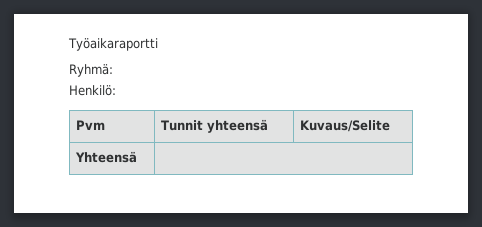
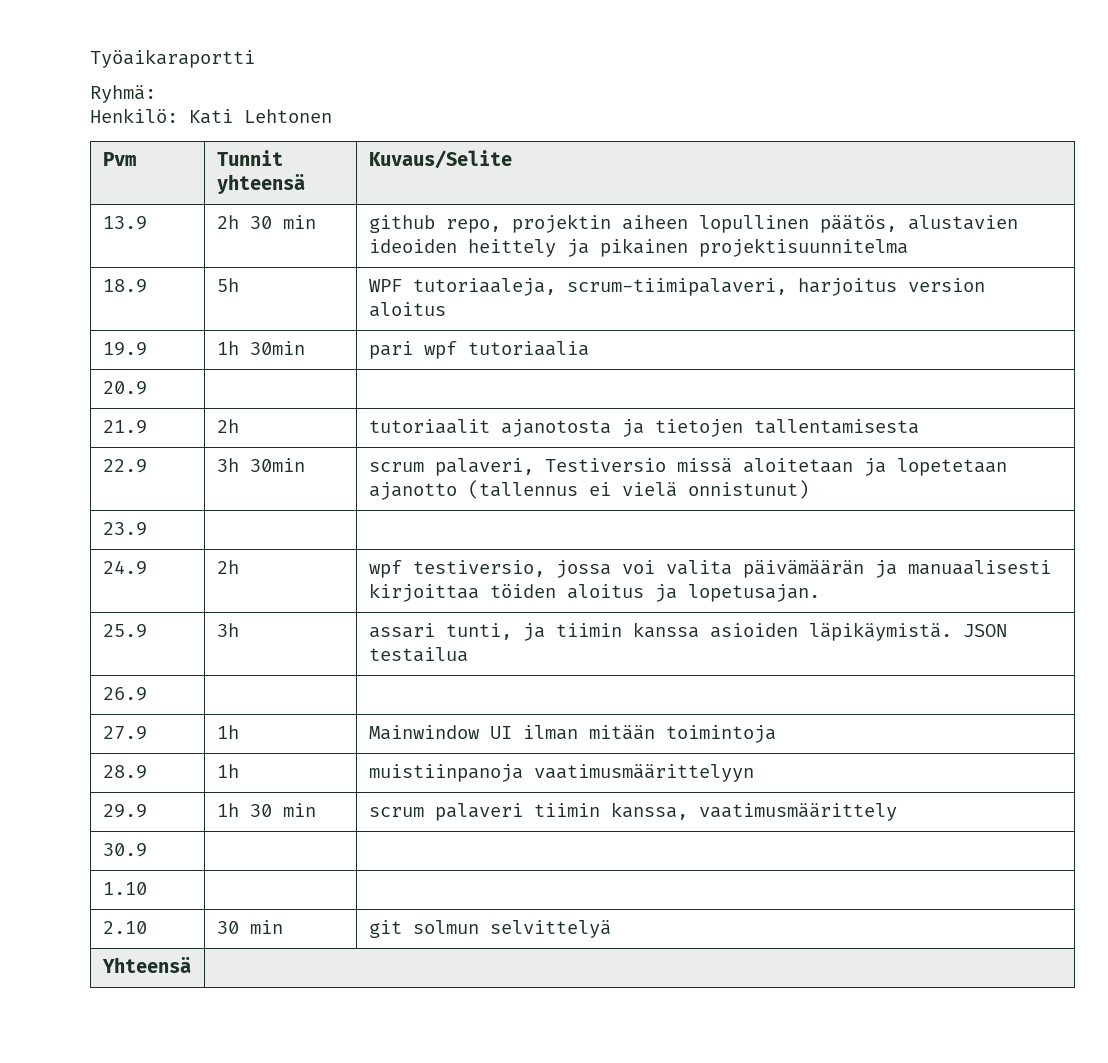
(116, 90) none -> [189,109,332,124] Kati Lehtonen
(390, 126) none -> [102,216,147,230] [216,215,316,229] [368,214,1018,233] [368,238,908,257] [102,279,147,293] [216,278,239,292] [368,278,985,296] [368,302,446,317] [102,342,147,356] [216,341,305,355] [368,341,589,359] [102,381,147,395] [102,420,147,434] [216,419,239,433] [368,419,919,437] [102,459,147,473] [216,458,305,472] [368,458,1007,476] [368,480,809,500] [102,522,147,536] [102,560,147,575] [216,560,239,574] [368,560,1051,578] [368,583,820,602] [102,624,147,638] [216,623,239,637] [368,622,1007,641] [368,647,468,662] [102,687,147,701] [102,726,147,740] [216,725,239,739] [368,725,776,743] [102,765,147,779] [216,764,239,778] [368,764,754,782] [102,804,147,818] [216,803,316,817] [368,802,897,821] [102,843,147,857] [102,882,147,895] [102,921,147,934] [216,920,283,934] [368,920,611,938] // 13.9 | 2h 30 min | github repo, projektin aiheen lopullinen päätös, alustavien ideoiden heittely ja pikainen projektisuunnitelma // 18.9 | 5h | WPF tutoriaaleja, scrum-tiimipalaveri, harjoitus version aloitus // 19.9 | 1h 30min | pari wpf tutoriaalia // 20.9 | | // 21.9 | 2h | tutoriaalit ajanotosta ja tietojen tallentamisesta // 22.9 | 3h 30min | scrum palaveri, Testiversio missä aloitetaan ja lopetetaan ajanotto (tallennus ei vielä onnistunut) // 23.9 | | // 24.9 | 2h | wpf testiversio, jossa voi valita päivämäärän ja manuaalisesti kirjoittaa töiden aloitus ja lopetusajan. // 25.9 | 3h | assari tunti, ja tiimin kanssa asioiden läpikäymistä. JSON testailua // 26.9 | | // 27.9 | 1h | Mainwindow UI ilman mitään toimintoja // 28.9 | 1h | muistiinpanoja vaatimusmäärittelyyn // 29.9 | 1h 30 min | scrum palaveri tiimin kanssa, vaatimusmäärittely // 30.9 | | // 1.10 | | // 2.10 | 30 min | git solmun selvittelyä

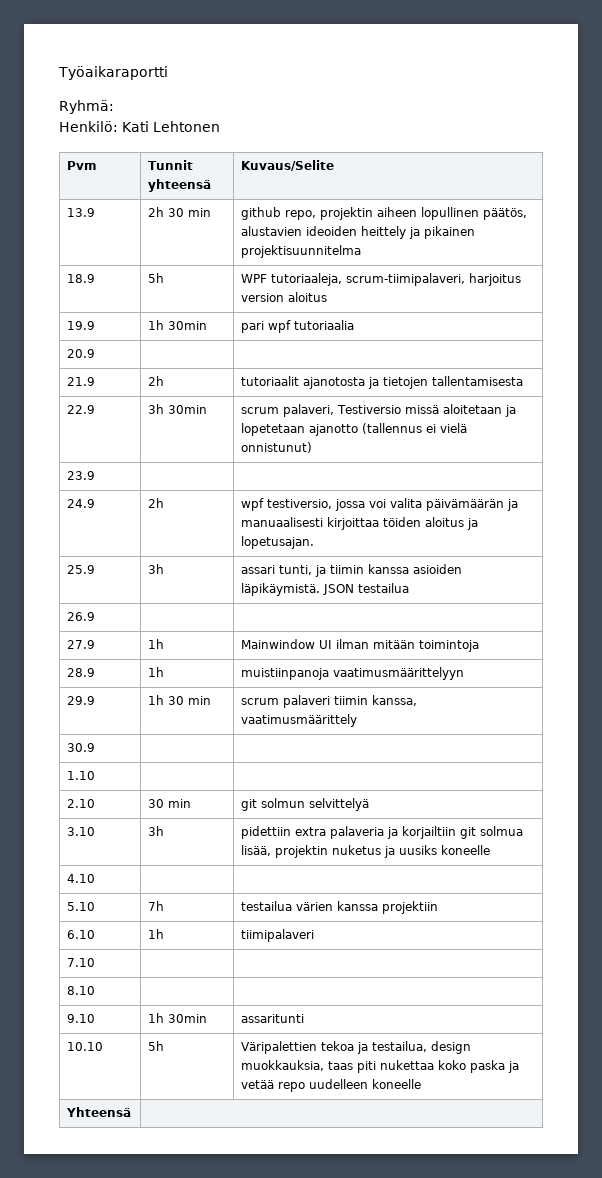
(611, 929) none -> [67,827,96,836] [148,826,165,836] [241,826,524,839] [241,845,491,858] [67,874,96,883] [67,902,96,911] [148,901,165,911] [241,901,439,914] [67,930,96,939] [148,929,165,939] [241,929,315,942] [67,958,96,967] [67,986,96,995] [67,1014,96,1023] [148,1013,208,1023] [241,1014,305,1023] [67,1042,104,1051] [148,1041,165,1051] [241,1041,472,1054] [241,1060,520,1073] [241,1079,422,1092] // 3.10 | 3h | pidettiin extra palaveria ja korjailtiin git solmua lisää, projektin nuketus ja uusiks koneelle // 4.10 | | // 5.10 | 7h | testailua värien kanssa projektiin // 6.10 | 1h | tiimipalaveri // 7.10 | | // 8.10 | | // 9.10 | 1h 30min | assaritunti // 10.10 | 5h | Väripalettien tekoa ja testailua, design muokkauksia, taas piti nukettaa koko paska ja vetää repo uudelleen koneelle

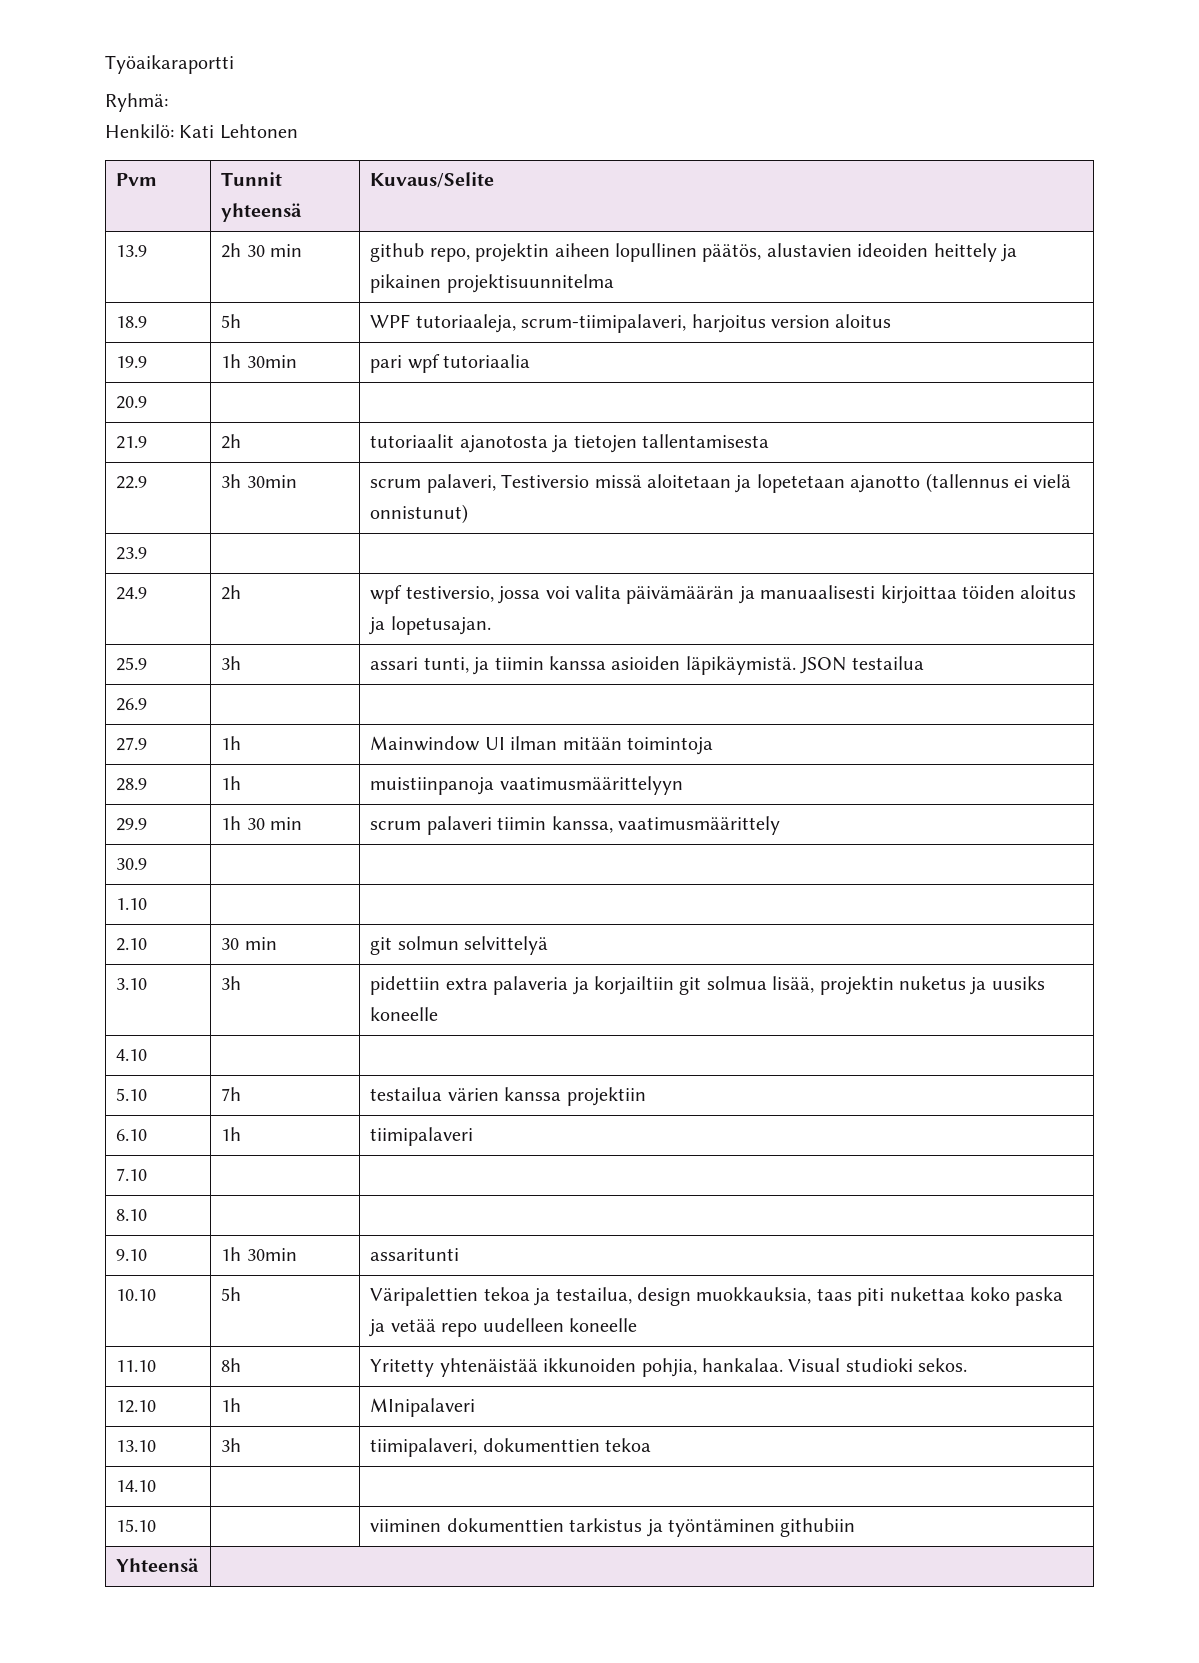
(422, 1084) none -> [116,1360,157,1372] [221,1358,242,1372] [370,1358,968,1377] [116,1400,157,1413] [221,1398,242,1412] [370,1398,476,1417] [116,1440,157,1452] [221,1438,242,1452] [370,1438,652,1457] [116,1480,157,1492] [116,1519,157,1532] [370,1518,856,1537] // 11.10 | 8h | Yritetty yhtenäistää ikkunoiden pohjia, hankalaa. Visual studioki sekos. // 12.10 | 1h | MInipalaveri // 13.10 | 3h | tiimipalaveri, dokumenttien tekoa // 14.10 | | // 15.10 | | viiminen dokumenttien tarkistus ja työntäminen githubiin

